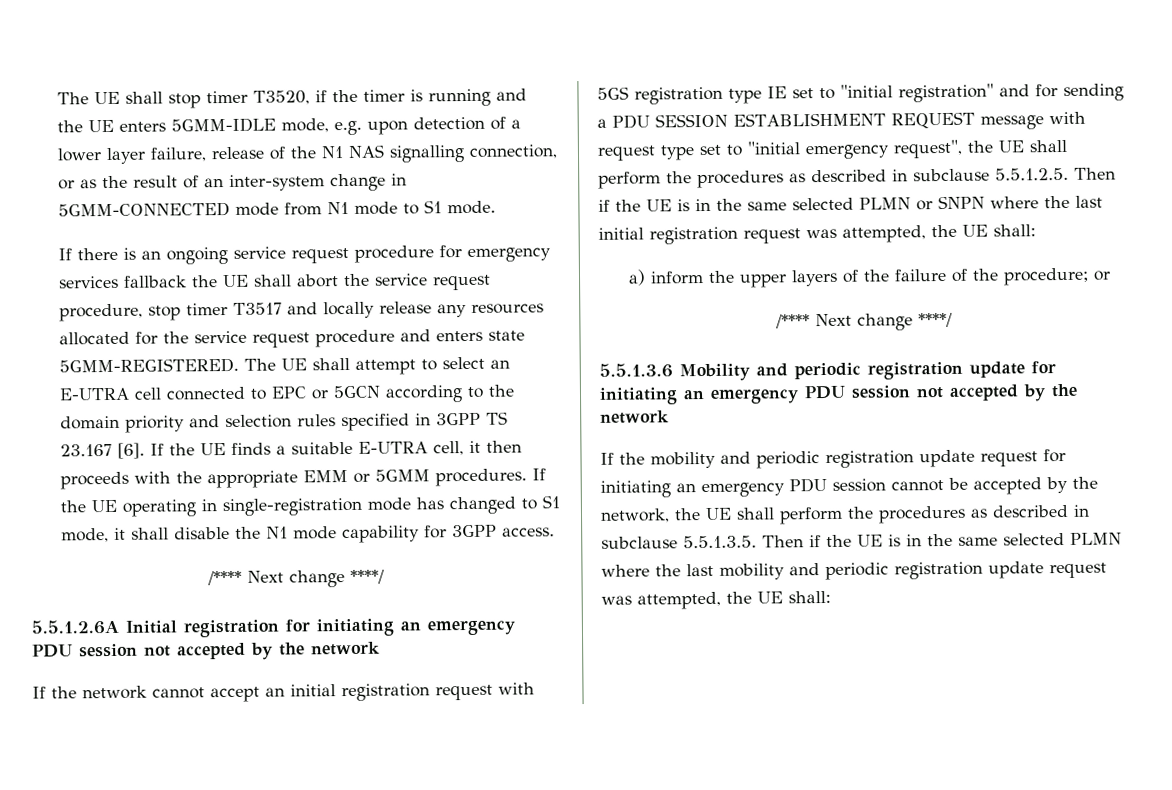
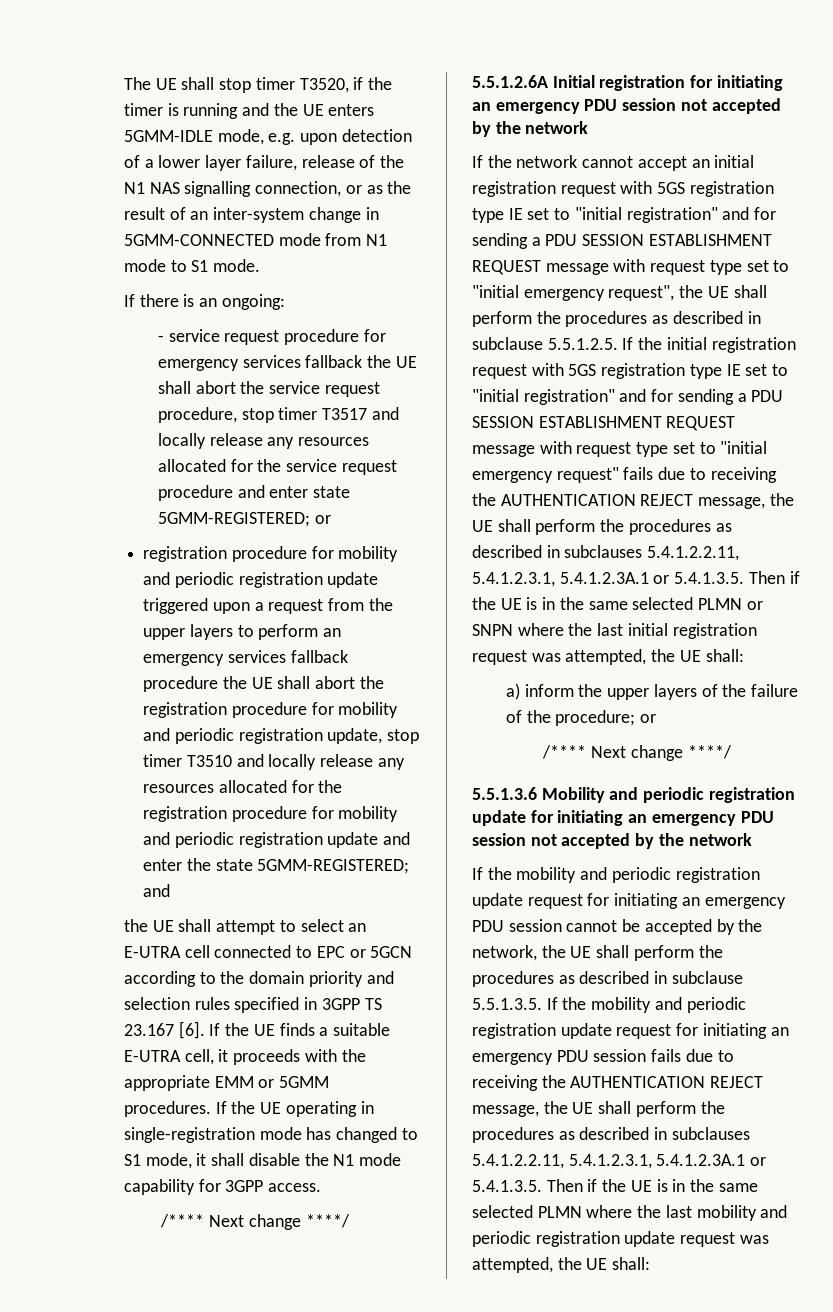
[165,246,228,265] ongoing -> [221,294,285,310] [158,335,165,342] ongoing: // -
[435,330,525,342] [58,357,276,374] enters state 5GMM-REGISTERED. The -> [269,486,351,498] [158,512,331,527] [143,546,399,562] [143,572,379,588] [143,598,393,614] [143,624,342,640] [143,650,348,666] [143,676,384,692] [143,702,399,718] [143,728,420,744] [143,754,405,770] [143,780,343,793] [143,806,399,822] [143,832,411,848] [143,858,410,874] [143,884,171,897] [124,919,149,932] enter state 5GMM-REGISTERED; or // registration procedure for mobility and periodic registration update triggered upon a request from the upper layers to perform an emergency services fallback procedure the UE shall abort the registration procedure for mobility and periodic registration update, stop timer T3510 and locally release any resources allocated for the registration procedure for mobility and periodic registration update and enter the state 5GMM-REGISTERED; and // the
[485,440,522,453] then -> (229, 1055) none
(1069, 174) none -> [622,337,796,353] [472,363,789,379] [472,389,784,405] [472,416,736,431] [472,441,768,457] [472,467,777,483] [472,493,794,509] [472,519,732,535] [472,545,740,561] [472,572,745,587] If the initial registration request with 5GS registration type IE set to "initial registration" and for sending a PDU SESSION ESTABLISHMENT REQUEST message with request type set to "initial emergency request" fails due to receiving the AUTHENTICATION REJECT message, the UE shall perform the procedures as described in subclauses 5.4.1.2.2.11, 5.4.1.2.3.1, 5.4.1.2.3A.1 or 5.4.1.3.5.
(757, 542) none -> [546,997,746,1013] [472,1023,789,1039] [472,1049,734,1065] [472,1075,764,1091] [472,1101,725,1117] [472,1127,750,1143] [472,1154,767,1169] [472,1180,542,1192] If the mobility and periodic registration update request for initiating an emergency PDU session fails due to receiving the AUTHENTICATION REJECT message, the UE shall perform the procedures as described in subclauses 5.4.1.2.2.11, 5.4.1.2.3.1, 5.4.1.2.3A.1 or 5.4.1.3.5.

